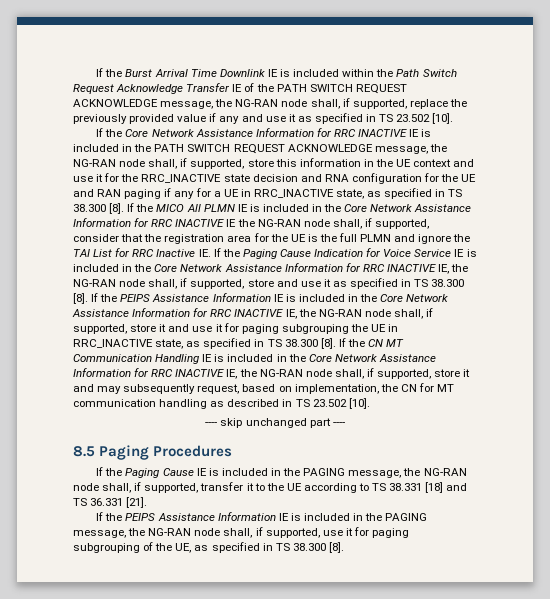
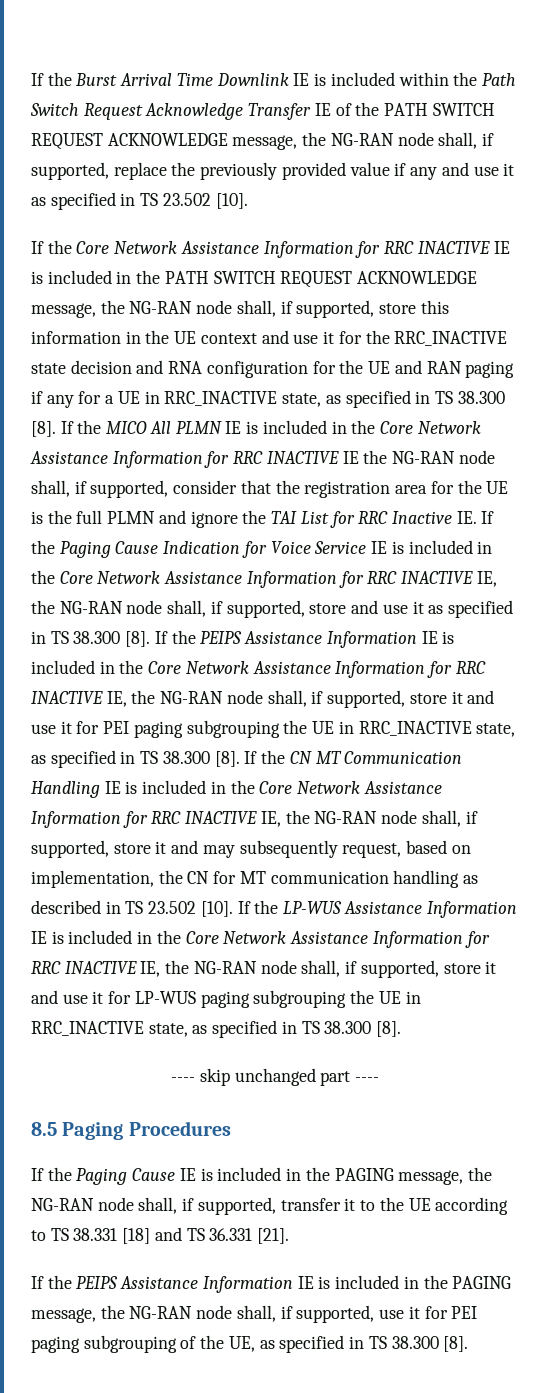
(239, 327) none -> [103,721,130,734] PEI
(370, 403) none -> [237,900,517,918] [31,930,490,948] [31,960,497,978] [31,990,421,1008] [31,1020,402,1038] If the LP-WUS Assistance Information IE is included in the Core Network Assistance Information for RRC INACTIVE IE, the NG-RAN node shall, if supported, store it and use it for LP-WUS paging subgrouping the UE in RRC_INACTIVE state, as specified in TS 38.300 [8].
(369, 531) none -> [451,1306,478,1319] PEI

